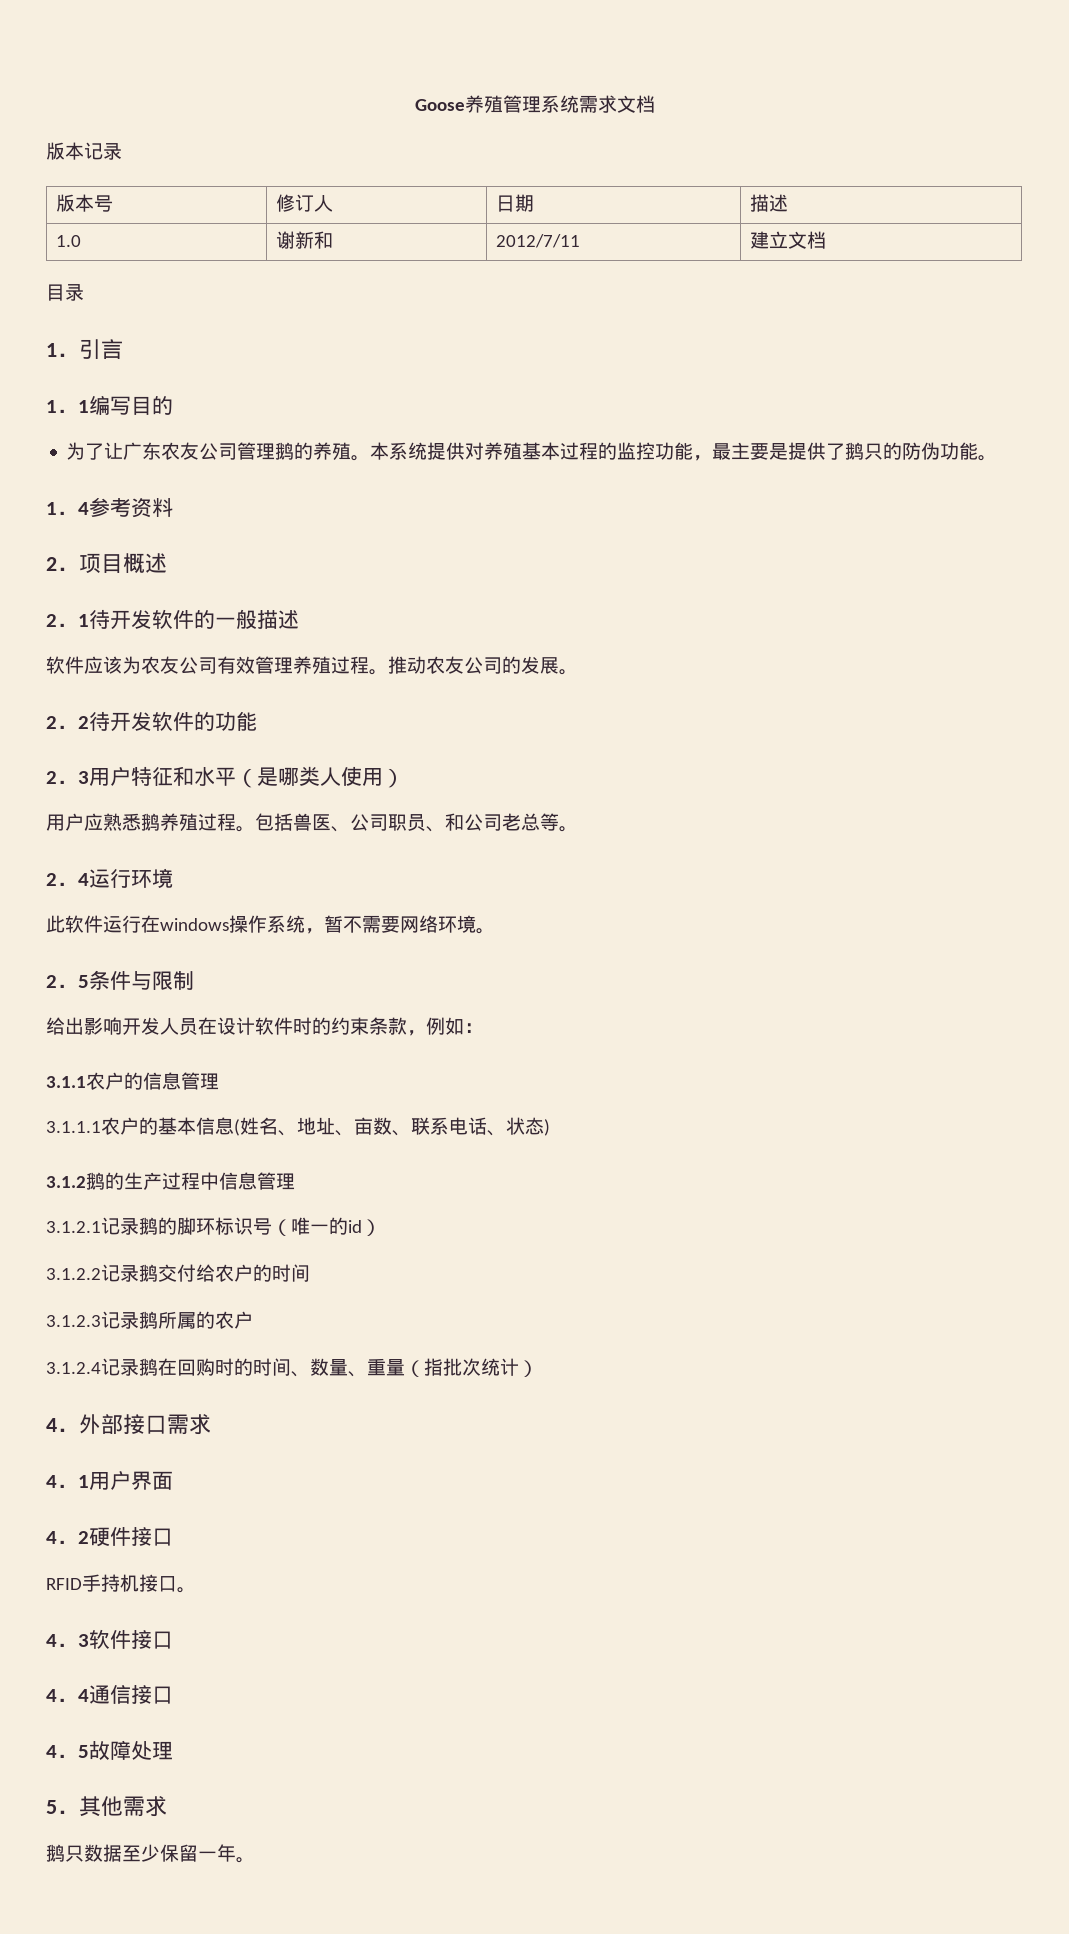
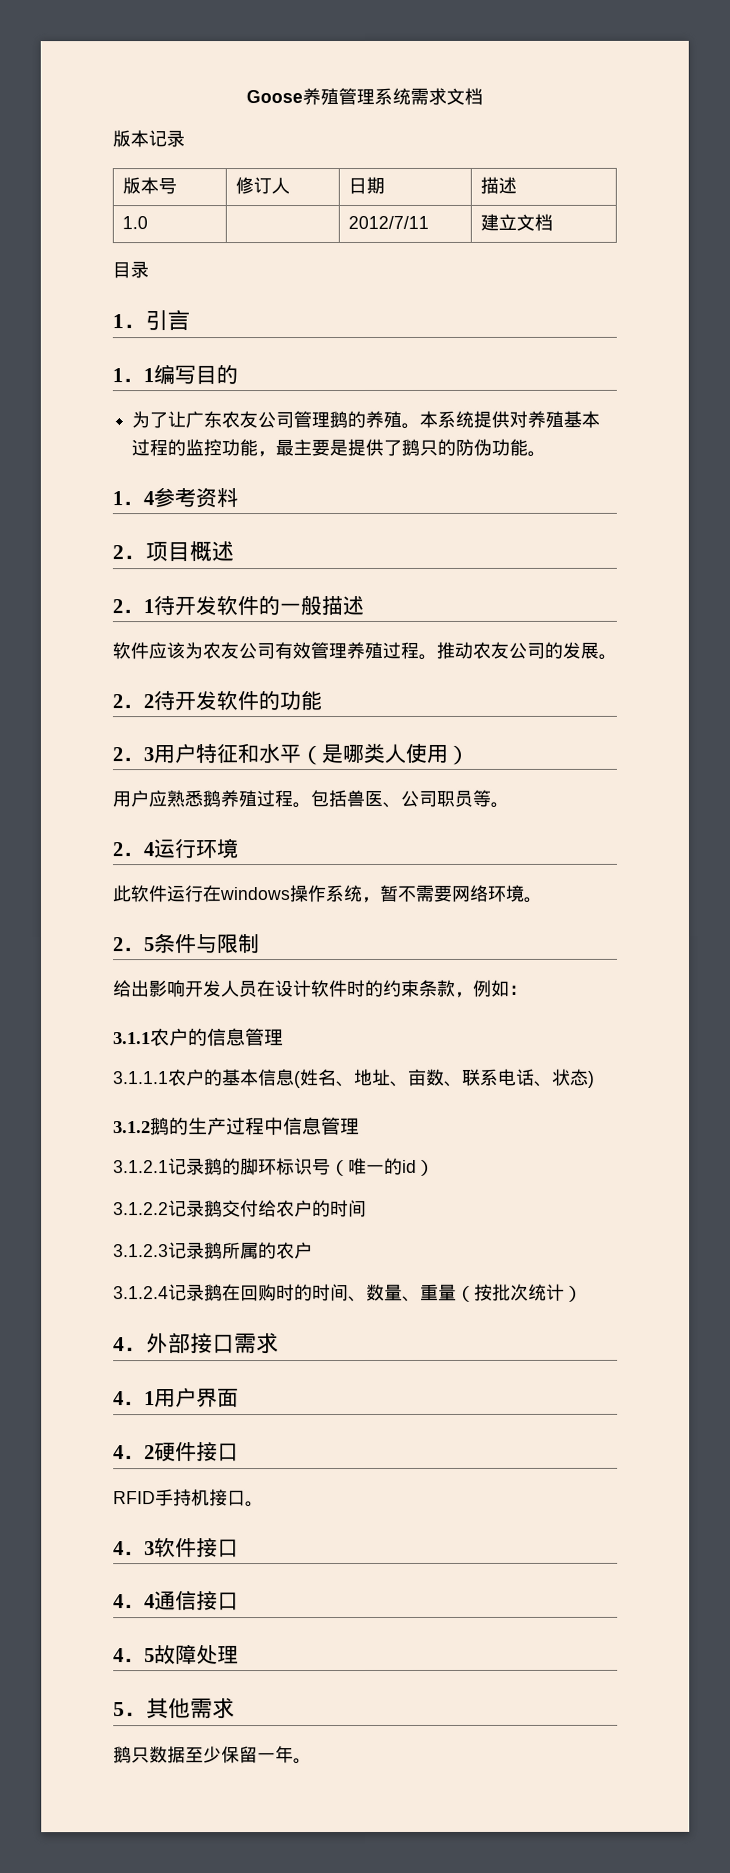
[276,231,334,249] 谢新和 -> (148, 223) none
[426,813,540,832] 、和公司老总 -> (473, 798) none
[424,1358,443,1376] 指 -> [474,1283,493,1301] 按

